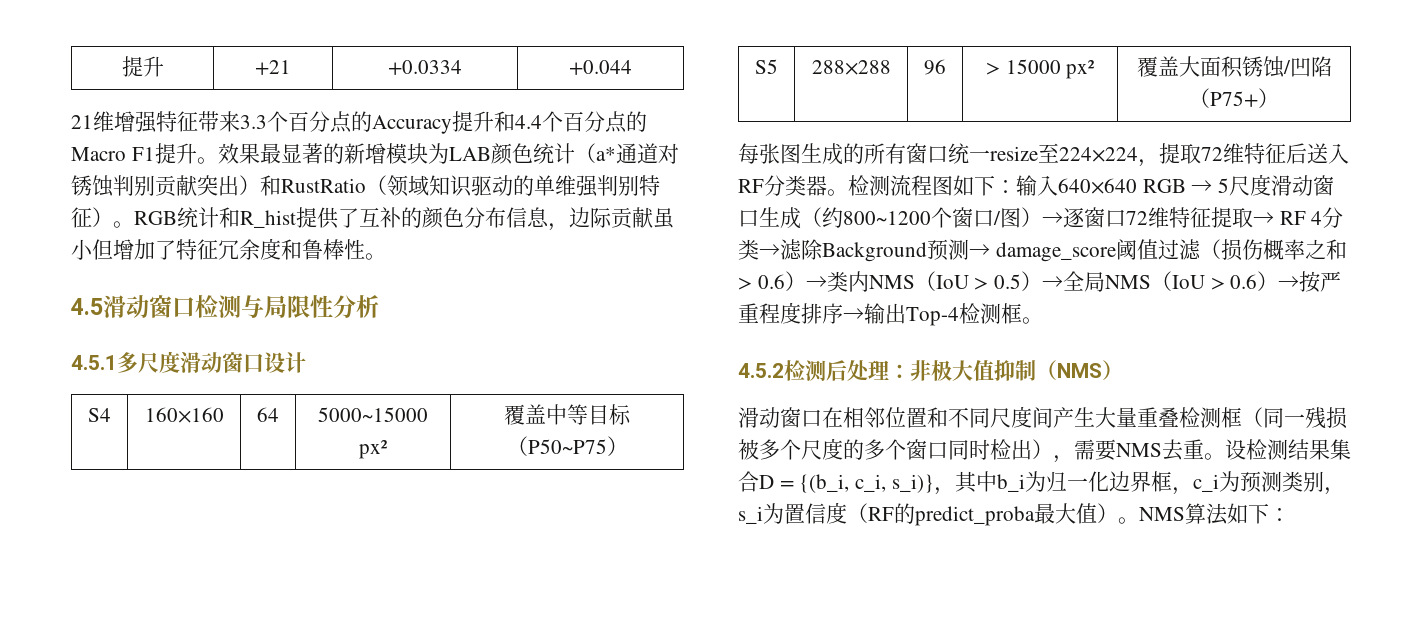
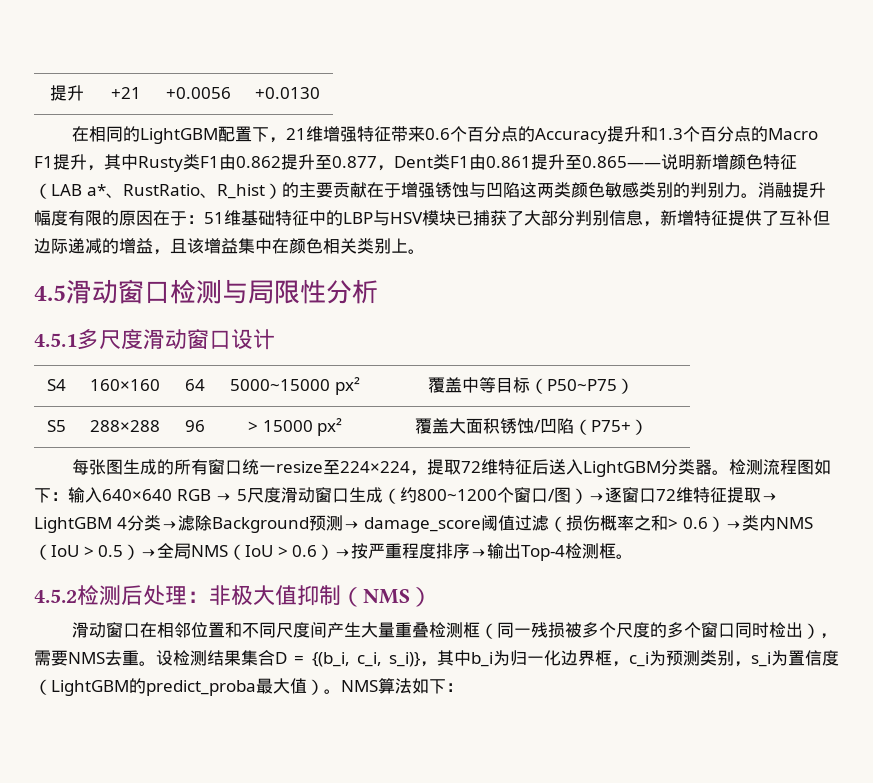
[388,60,462,75] [569,60,632,75] +0.0334 | +0.044 // -> [165,87,231,99] [255,87,320,99] [71,126,286,144] +0.0056 | +0.0130 // 在相同的LightGBM配置下，
[240,115,267,129] 3.3 -> [424,128,450,140] 0.6
[515,115,542,129] 4.4 -> [657,128,683,140] 1.3
[196,143,679,165] [71,175,660,197] [71,207,674,231] [71,238,365,260] 。效果最显著的新增模块为LAB颜色统计（a*通道对锈蚀判别贡献突出）和RustRatio（领域知识驱动的单维强判别特征）。RGB统计和R_hist提供了互补的颜色分布信息，边际贡献虽小但增加了特征冗余度和鲁棒性 -> [87,154,797,172] [34,182,826,199] [34,210,830,227] [34,238,408,255] ，其中Rusty类F1由0.862提升至0.877，Dent类F1由0.861提升至0.865——说明新增颜色特征（LAB a*、RustRatio、R_hist）的主要贡献在于增强锈蚀与凹陷这两类颜色敏感类别的判别力。消融提升幅度有限的原因在于：51维基础特征中的LBP与HSV模块已捕获了大部分判别信息，新增特征提供了互补但边际递减的增益，且该增益集中在颜色相关类别上
[738,179,764,193] RF -> [582,461,661,477] LightGBM
[1279,211,1306,225] RF -> [34,517,112,533] LightGBM
[868,507,894,521] RF -> [51,680,129,696] LightGBM

